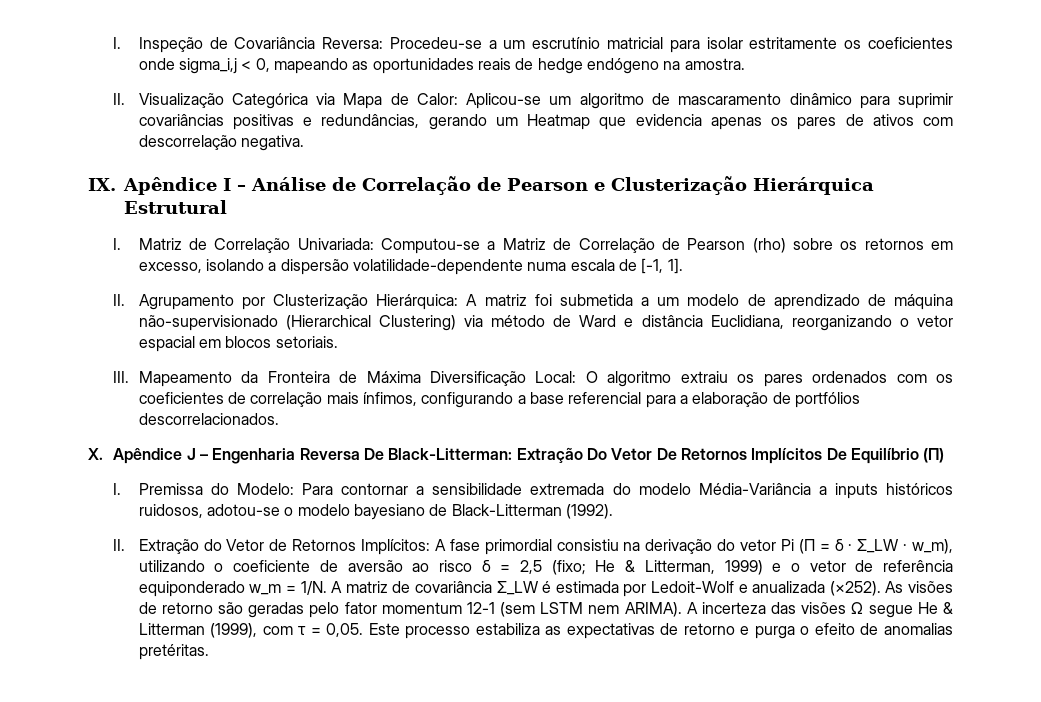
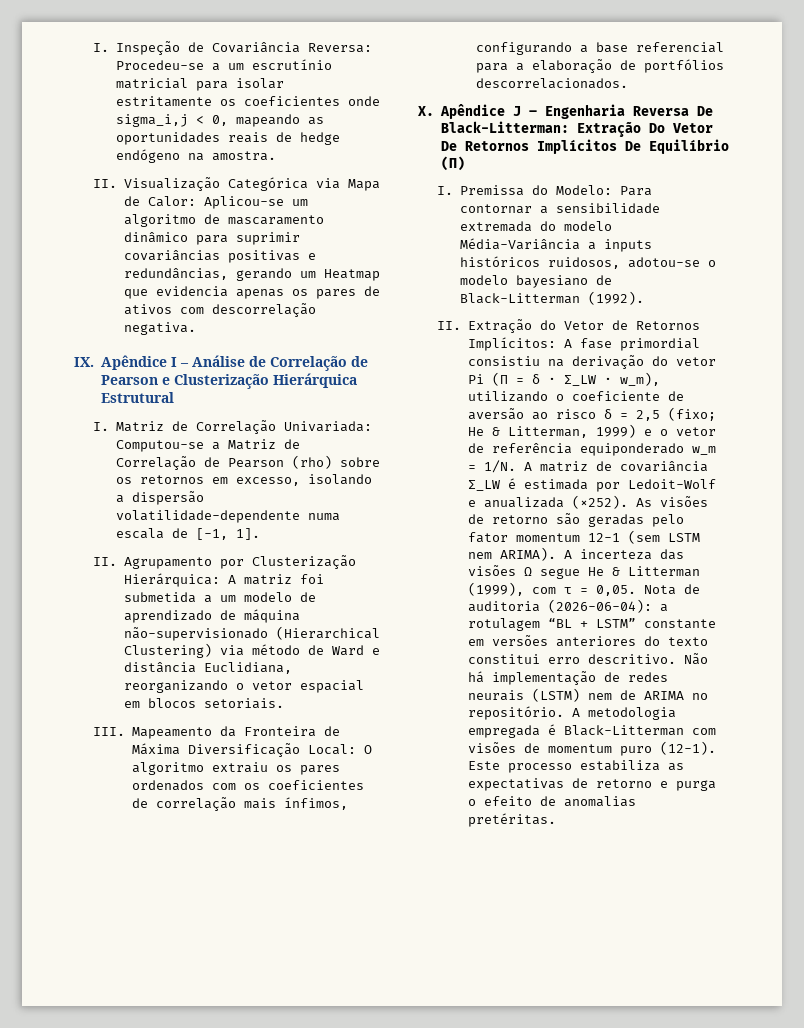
(364, 630) none -> [643,584,700,595] [467,599,668,613] [467,618,716,631] [467,635,708,647] [467,653,708,665] [467,671,668,685] [467,688,708,702] [467,706,676,720] [467,724,716,738] [467,741,716,756] Nota de auditoria (2026-06-04): a rotulagem “BL + LSTM” constante em versões anteriores do texto constitui erro descritivo. Não há implementação de redes neurais (LSTM) nem de ARIMA no repositório. A metodologia empregada é Black-Litterman com visões de momentum puro (12-1).

